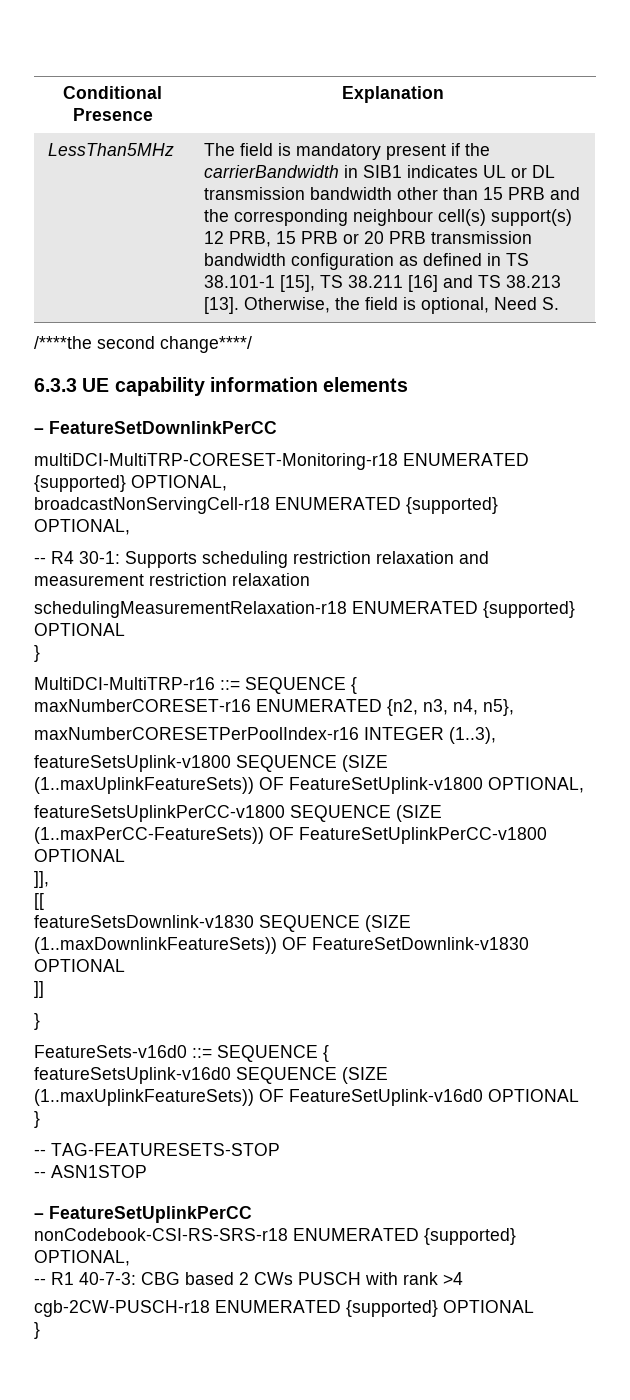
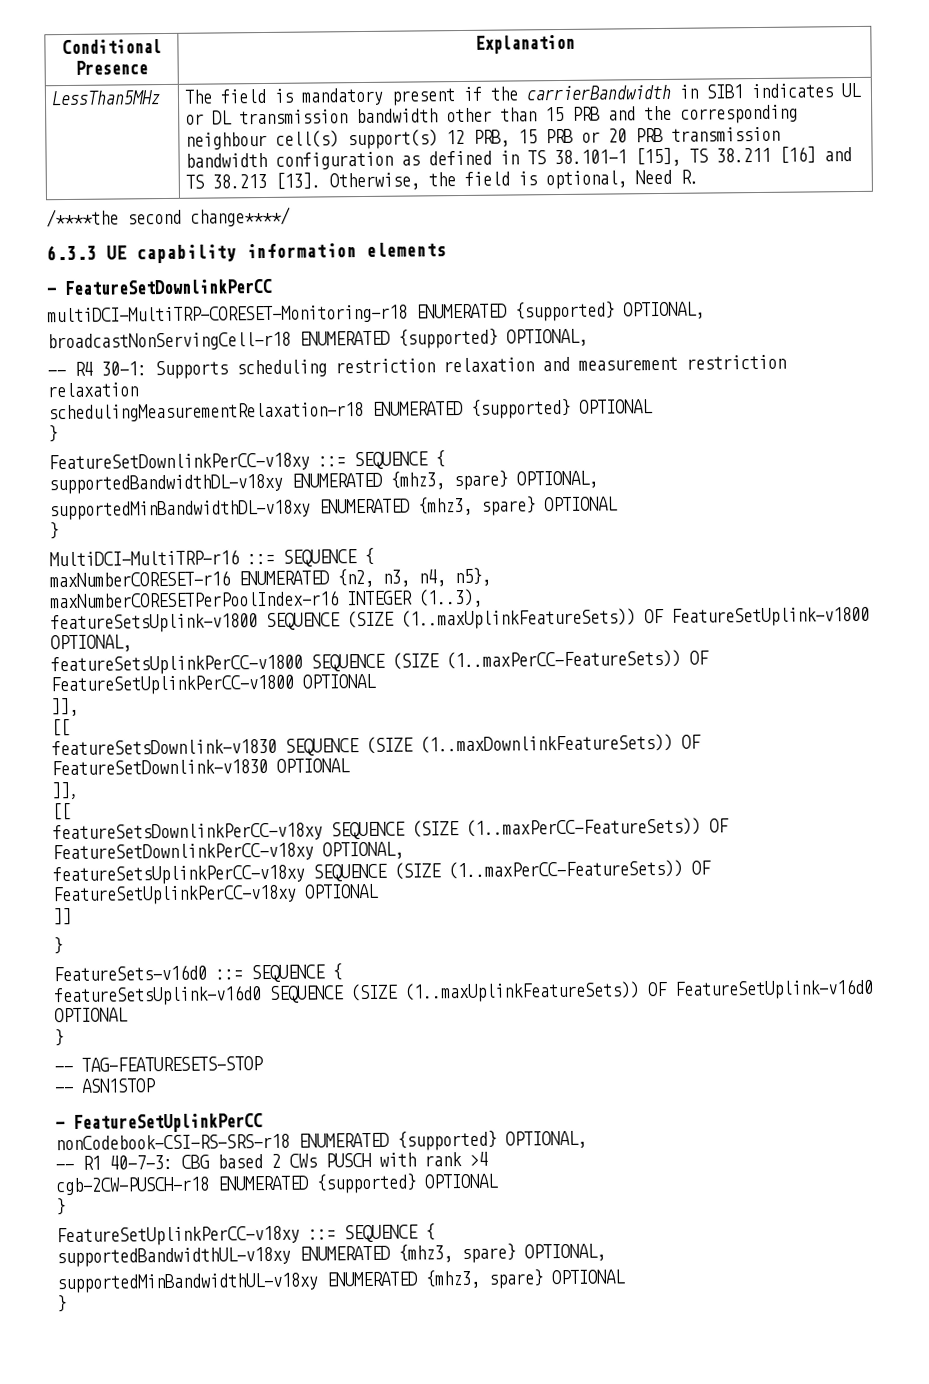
[541,297,559,310] S. -> [679,169,699,184] R.
(40, 653) none -> [48,450,445,473] [48,470,598,495] [49,496,618,521] [49,522,59,540] // FeatureSetDownlinkPerCC-v18xy ::= SEQUENCE { // supportedBandwidthDL-v18xy ENUMERATED {mhz3, spare} OPTIONAL, // supportedMinBandwidthDL-v18xy ENUMERATED {mhz3, spare} OPTIONAL // }
(125, 965) none -> [51,781,85,800] [52,802,71,821] [52,817,729,843] [52,841,404,863] [52,859,711,886] [52,883,379,906] // ]]， // [[ // featureSetsDownlinkPerCC-v18xy SEQUENCE (SIZE (1..maxPerCC-FeatureSets)) OF FeatureSetDownlinkPerCC-v18xy OPTIONAL, // featureSetsUplinkPerCC-v18xy SEQUENCE (SIZE (1..maxPerCC-FeatureSets)) OF FeatureSetUplinkPerCC-v18xy OPTIONAL
(40, 1330) none -> [56,1223,435,1247] [56,1243,606,1268] [56,1269,625,1294] [57,1295,67,1313] // FeatureSetUplinkPerCC-v18xy ::= SEQUENCE { // supportedBandwidthUL-v18xy ENUMERATED {mhz3, spare} OPTIONAL, // supportedMinBandwidthUL-v18xy ENUMERATED {mhz3, spare} OPTIONAL // }

